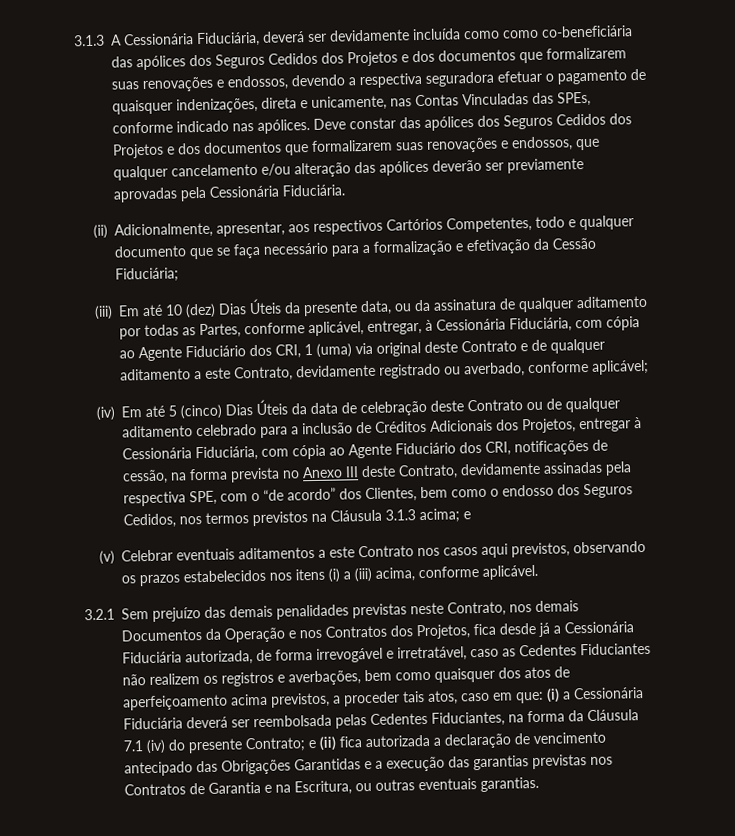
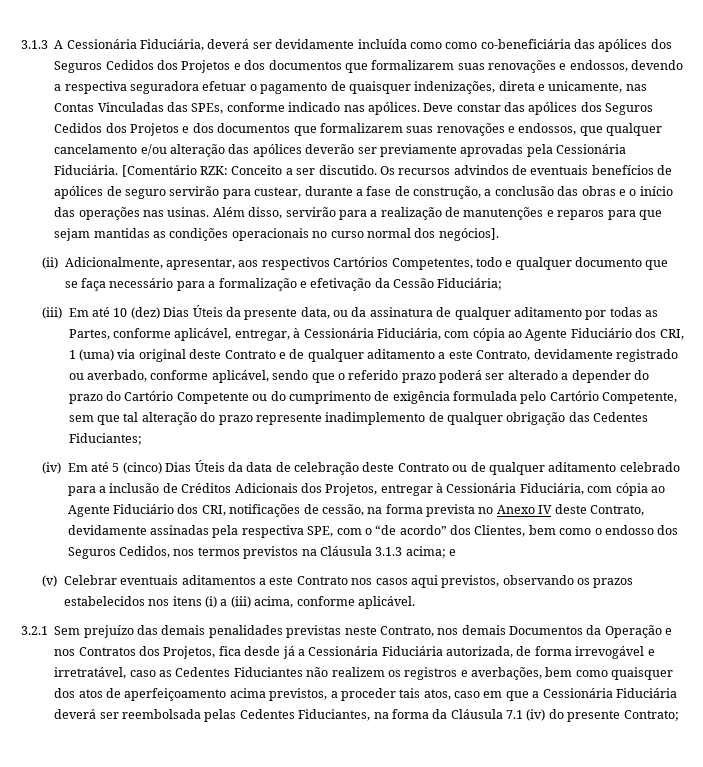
(345, 190) none -> [121,165,673,177] [54,186,673,199] [54,207,662,220] [54,228,499,241] [Comentário RZK: Conceito a ser discutido. Os recursos advindos de eventuais benefícios de apólices de seguro servirão para custear, durante a fase de construção, a conclusão das obras e o início das operações nas usinas. Além disso, servirão para a realização de manutenções e reparos para que sejam mantidas as condições operacionais no curso normal dos negócios].
[591,359,649,375] aplicável; -> [211,370,649,383] [68,391,678,404] [68,412,649,425] [68,433,142,445] aplicável, sendo que o referido prazo poderá ser alterado a depender do prazo do Cartório Competente ou do cumprimento de exigência formulada pelo Cartório Competente, sem que tal alteração do prazo represente inadimplemento de qualquer obrigação das Cedentes Fiduciantes;
[344,466,359,478] III -> [538,505,553,514] IV
[516,688,560,704] que: (i) -> [505,691,529,701] que
[308,731,606,751] [124,754,613,777] [124,776,539,796] e (ii) fica autorizada a declaração de vencimento antecipado das Obrigações Garantidas e a execução das garantias previstas nos Contratos de Garantia e na Escritura, ou outras eventuais garantias. -> (679, 715) none

